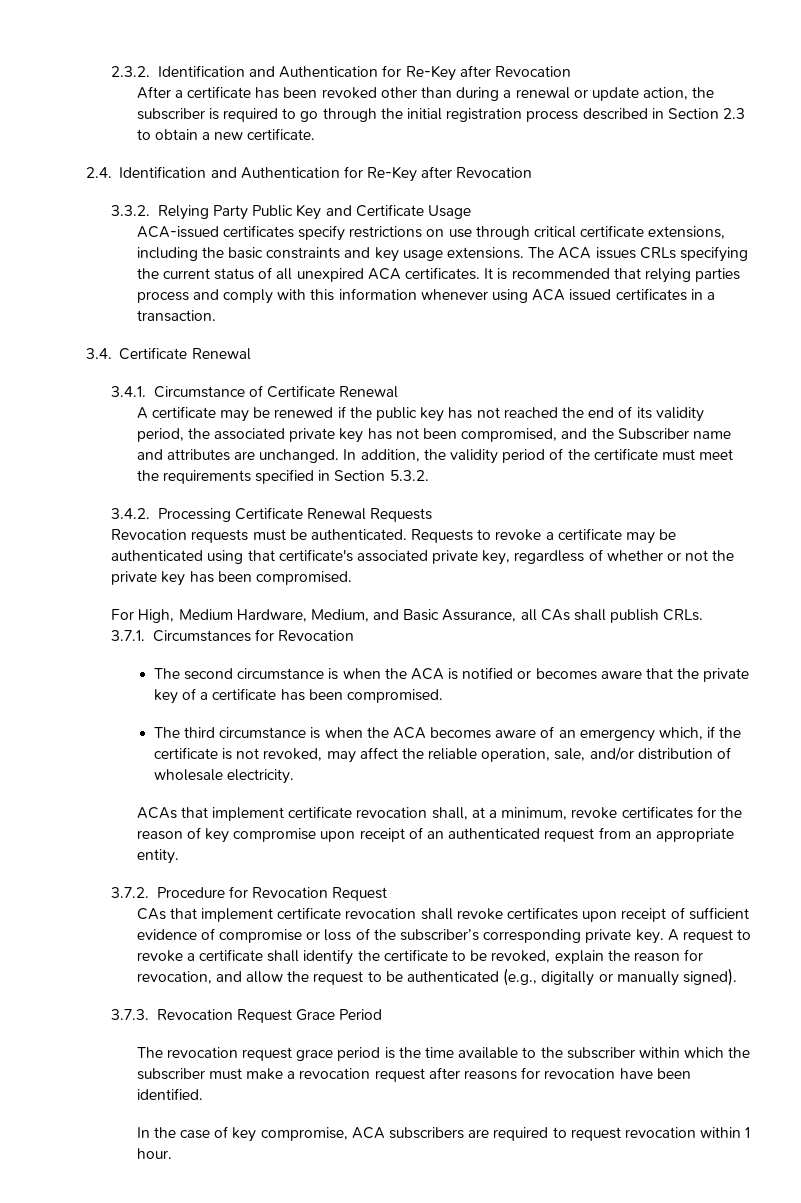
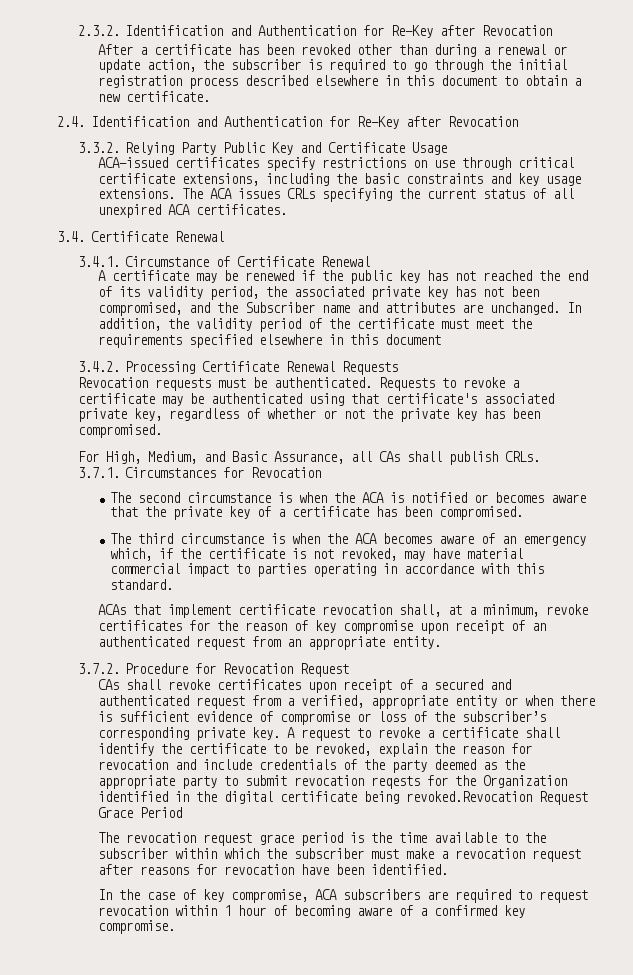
[651,108,746,119] in Section 2.3 -> [314,75,497,86] elsewhere in this document
[484,268,741,283] [136,288,715,304] [136,310,216,322] It is recommended that relying parties process and comply with this information whenever using ACA issued certificates in a transaction. -> (287, 209) none
[318,470,429,481] in Section 5.3.2. -> [258,334,441,345] elsewhere in this document
[178,609,307,622] Medium Hardware, -> (141, 457) none
[359,747,731,762] [153,769,294,784] affect the reliable operation, sale, and/or distribution of wholesale electricity. -> [431,548,523,559] [109,563,544,577] [109,579,173,590] have material commercial impact to parties operating in accordance with this standard.
[169,907,417,922] that implement certificate revocation -> (119, 684) none
(685, 913) none -> [419,679,511,690] [97,695,595,709] [97,711,112,722] a secured and authenticated request from a verified, appropriate entity or when there is
[136,968,737,986] [111,1009,233,1020] revocation, and allow the request to be authenticated (e.g., digitally or manually signed). // 3.7.3. Revocation -> [97,759,525,773] [97,775,567,789] [97,791,532,804] revocation and include credentials of the party deemed as the appropriate party to submit revocation reqests for the Organization identified in the digital certificate being revoked.Revocation
[136,1148,172,1159] hour. -> [237,905,525,918] [97,920,175,934] hour of becoming aware of a confirmed key compromise.

